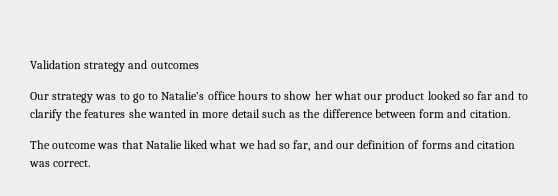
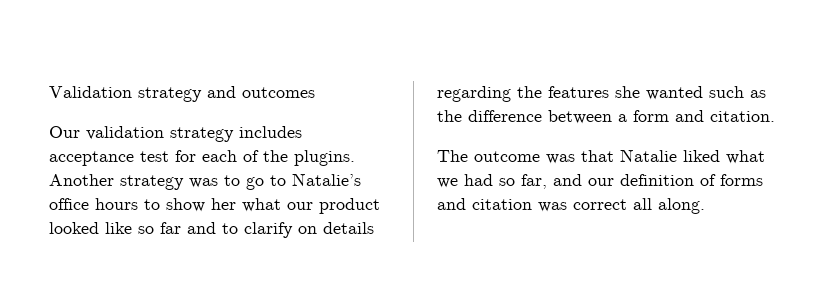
(49, 96) none -> [86,126,302,142] [49,150,355,166] [49,174,114,186] validation strategy includes acceptance test for each of the plugins. Another
(460, 95) none -> [105,222,132,234] like
(62, 115) none -> [298,222,374,234] [437,86,511,102] on details regarding
[189,109,260,118] in more detail -> (703, 93) none
(416, 113) none -> [618,114,627,122] a
[53,160,91,167] correct. -> [573,198,705,214] correct all along.

